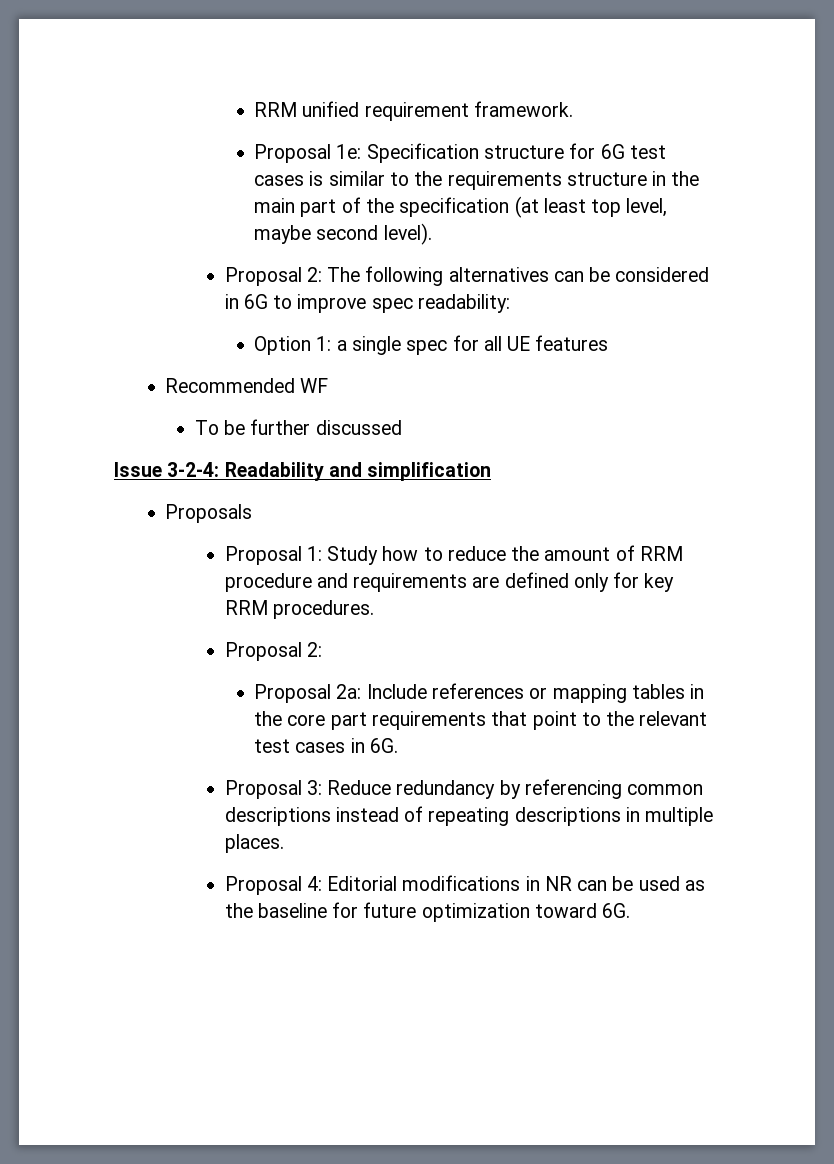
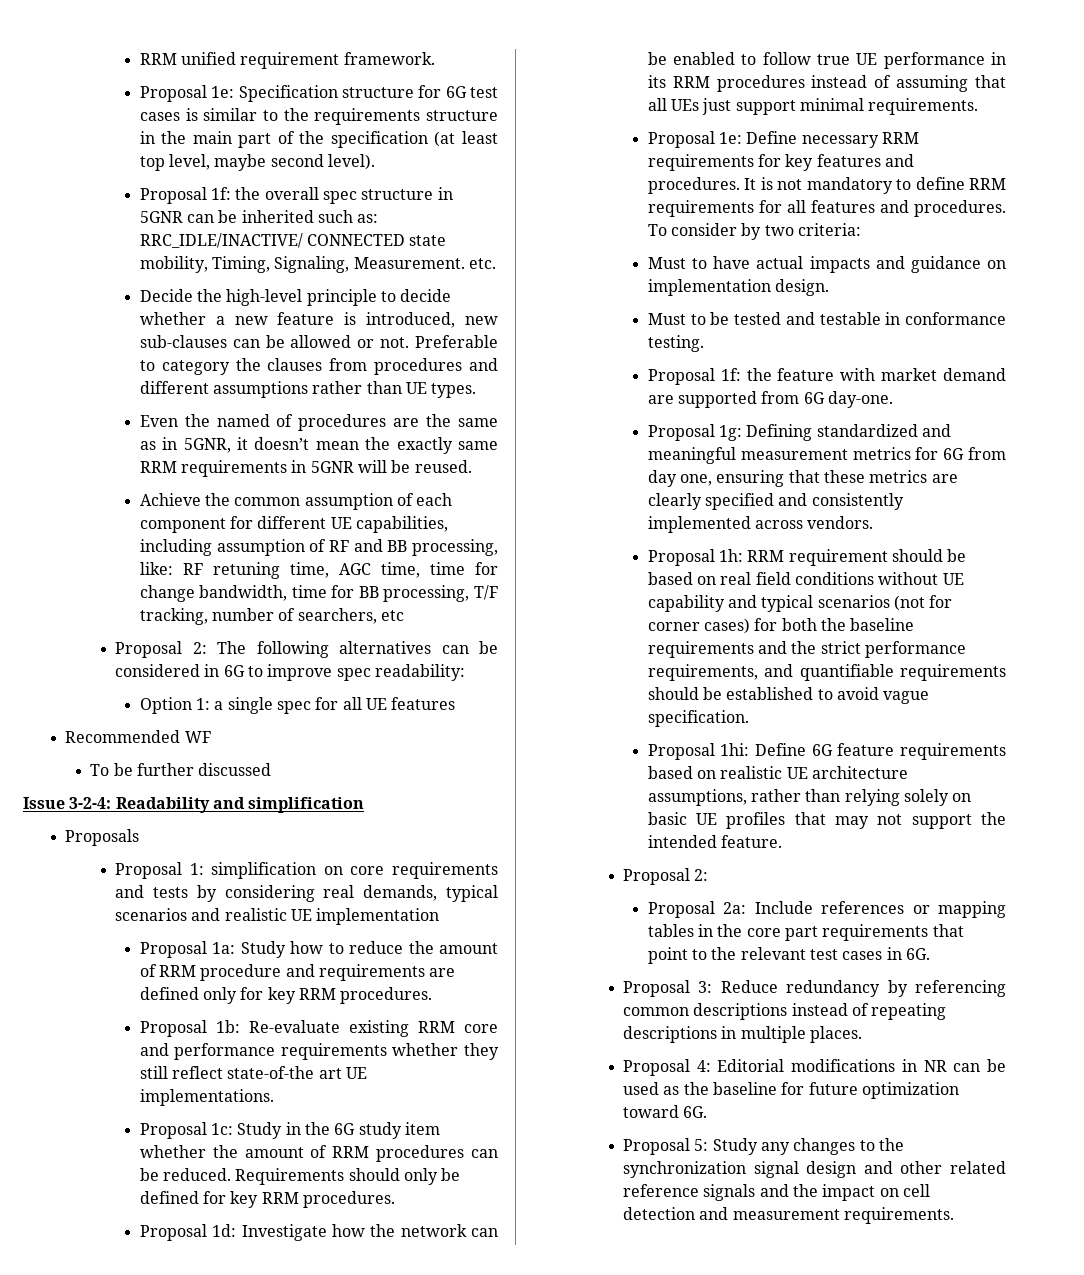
(432, 234) none -> [139,187,453,204] [139,210,379,223] [139,233,447,248] [139,256,497,273] [139,289,452,306] [139,312,498,328] [139,335,499,348] [139,358,499,375] [139,381,477,398] [139,414,498,431] [139,437,498,454] [139,460,472,477] [139,493,453,510] [139,516,449,533] [139,539,498,556] [139,562,498,579] [139,585,498,602] [139,608,405,625] // Proposal 1f: the overall spec structure in 5GNR can be inherited such as: RRC_IDLE/INACTIVE/ CONNECTED state mobility, Timing, Signaling, Measurement. etc. // Decide the high-level principle to decide whether a new feature is introduced, new sub-clauses can be allowed or not. Preferable to category the clauses from procedures and different assumptions rather than UE types. // Even the named of procedures are the same as in 5GNR, it doesn’t mean the exactly same RRM requirements in 5GNR will be reused. // Achieve the common assumption of each component for different UE capabilities, including assumption of RF and BB processing, like: RF retuning time, AGC time, time for change bandwidth, time for BB processing, T/F tracking, number of searchers, etc
(322, 553) none -> [211,862,499,879] [115,885,499,902] [115,908,440,925] [139,941,236,958] simplification on core requirements and tests by considering real demands, typical scenarios and realistic UE implementation // Proposal 1a:
(374, 609) none -> [139,1020,499,1037] [139,1043,500,1060] [139,1066,368,1079] [139,1089,274,1106] [139,1122,441,1139] [139,1145,499,1162] [139,1168,461,1185] [139,1191,396,1208] [139,1224,499,1241] [647,52,1006,69] [647,75,1007,92] [647,98,979,115] [647,131,920,148] [647,154,915,171] [647,177,1006,194] [647,200,1007,217] [647,223,862,240] [647,256,1006,273] [647,279,830,296] [647,312,1006,325] [647,335,704,352] [647,368,1006,385] [647,391,894,408] [647,424,952,441] [647,447,1006,464] [647,470,958,487] [647,493,904,510] [647,516,874,533] [647,549,967,566] [647,572,964,585] [647,595,953,612] [647,618,915,634] [647,641,967,658] [647,664,1006,681] [647,687,930,704] [647,710,749,727] [647,743,1006,760] [647,766,909,779] [647,789,972,806] [647,812,1006,829] [647,835,783,848] // Proposal 1b: Re-evaluate existing RRM core and performance requirements whether they still reflect state-of-the art UE implementations. // Proposal 1c: Study in the 6G study item whether the amount of RRM procedures can be reduced. Requirements should only be defined for key RRM procedures. // Proposal 1d: Investigate how the network can be enabled to follow true UE performance in its RRM procedures instead of assuming that all UEs just support minimal requirements. // Proposal 1e: Define necessary RRM requirements for key features and procedures. It is not mandatory to define RRM requirements for all features and procedures. To consider by two criteria: // Must to have actual impacts and guidance on implementation design. // Must to be tested and testable in conformance testing. // Proposal 1f: the feature with market demand are supported from 6G day-one. // Proposal 1g: Defining standardized and meaningful measurement metrics for 6G from day one, ensuring that these metrics are clearly specified and consistently implemented across vendors. // Proposal 1h: RRM requirement should be based on real field conditions without UE capability and typical scenarios (not for corner cases) for both the baseline requirements and the strict performance requirements, and quantifiable requirements should be established to avoid vague specification. // Proposal 1hi: Define 6G feature requirements based on realistic UE architecture assumptions, rather than relying solely on basic UE profiles that may not support the intended feature.
(631, 910) none -> [623,1138,904,1155] [623,1161,1006,1178] [623,1184,930,1201] [623,1207,954,1224] // Proposal 5: Study any changes to the synchronization signal design and other related reference signals and the impact on cell detection and measurement requirements.

